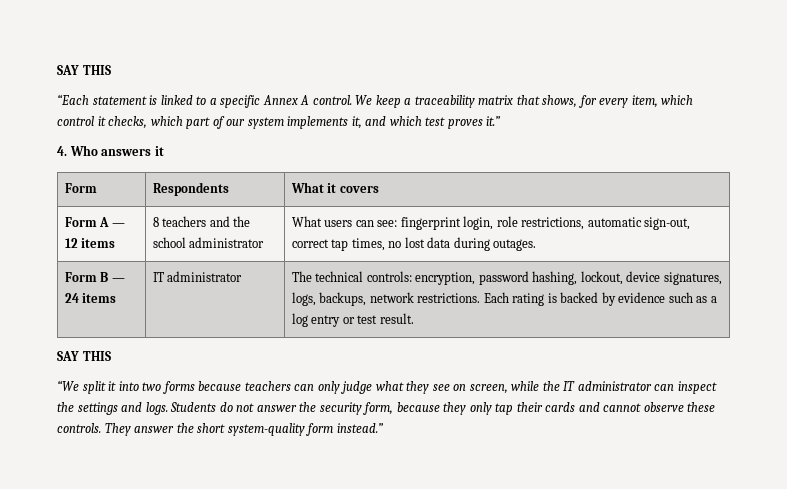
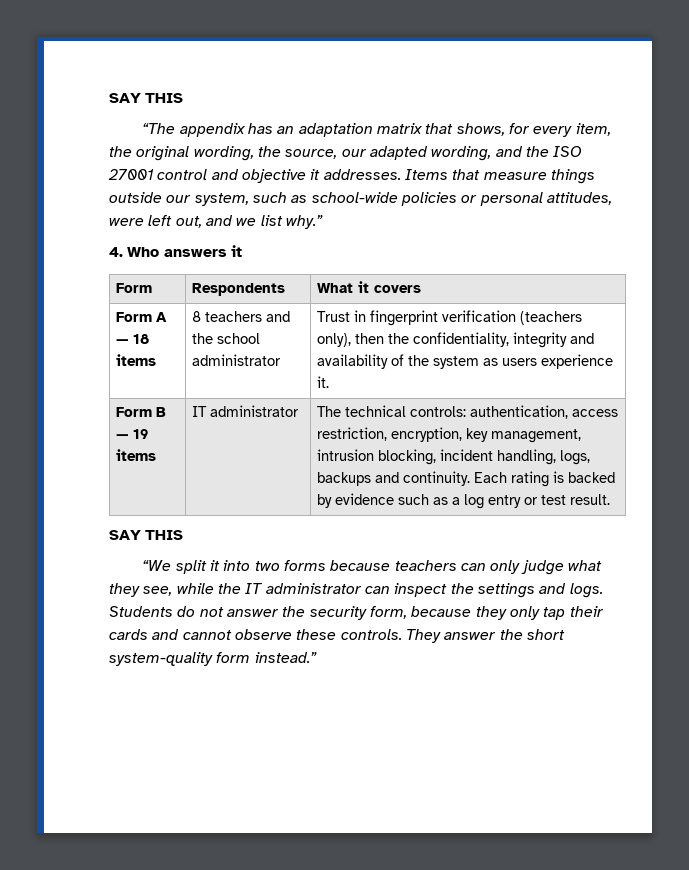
[57,65,111,75] [57,94,475,108] SAY THIS // “Each statement is linked to a specific Annex A control. We keep a traceability -> [109,93,184,103] [142,123,373,137] SAY THIS // “The appendix has an adaptation
[661,95,694,105] [57,116,501,129] which control it checks, which part of our system implements it, and which test proves it.” -> [109,146,583,161] [108,169,595,184] [109,192,612,206] [109,215,323,229] the original wording, the source, our adapted wording, and the ISO 27001 control and objective it addresses. Items that measure things outside our system, such as school-wide policies or personal attitudes, were left out, and we list why.”
[64,238,78,248] 12 -> [133,334,150,344] 18
[291,216,691,230] [291,237,537,251] What users can see: fingerprint login, role restrictions, automatic sign-out, correct tap times, no lost data during outages. -> [317,310,583,326] [317,332,595,348] [317,354,614,369] [317,376,330,388] Trust in fingerprint verification (teachers only), then the confidentiality, integrity and availability of the system as users experience it.
[64,293,79,303] 24 -> [133,429,149,439] 19
[415,271,722,285] [291,292,481,306] encryption, password hashing, lockout, device signatures, logs, backups, network restrictions. -> [470,405,619,419] [317,427,582,443] [317,449,591,465] [317,471,471,486] authentication, access restriction, encryption, key management, intrusion blocking, incident handling, logs, backups and continuity.
[432,384,508,394] see on screen, -> [143,586,173,596] see,

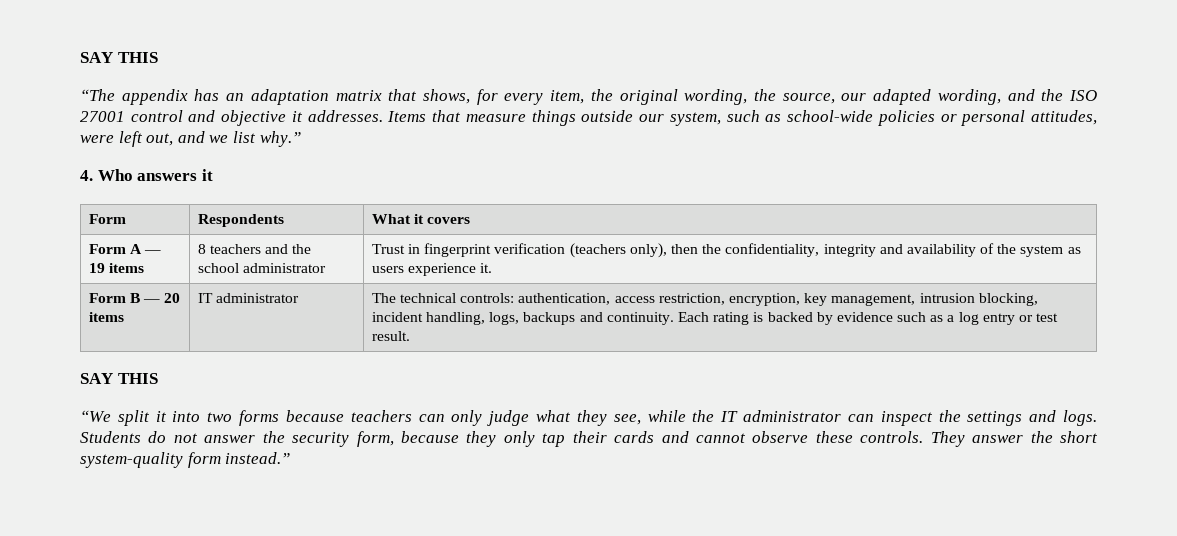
[133,334,150,344] 18 -> [88,263,105,273] 19
[133,429,149,439] 19 -> [164,293,181,303] 20

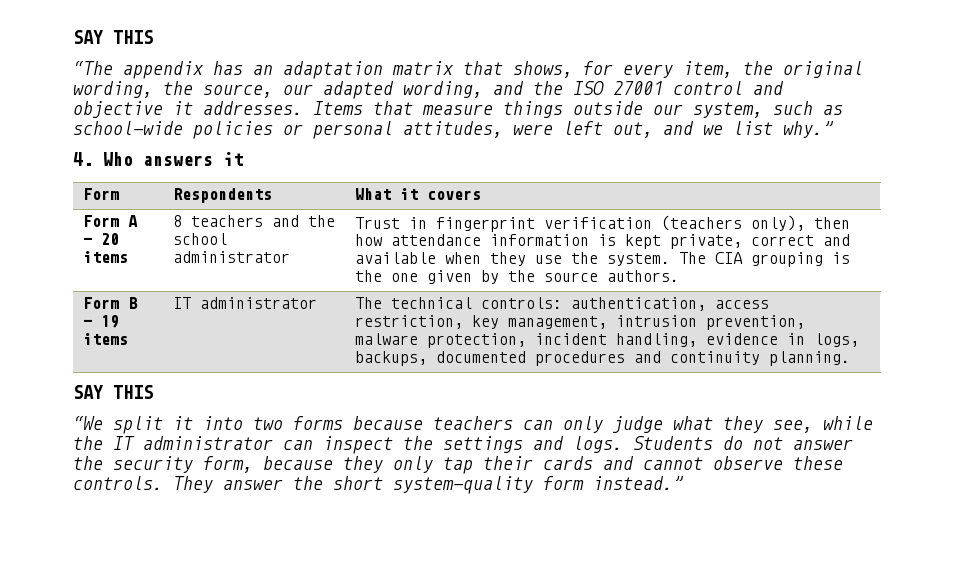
[88,263,105,273] 19 -> [101,233,120,245] 20
[702,243,1081,257] [371,263,493,276] the confidentiality, integrity and availability of the system as users experience it. -> [355,234,851,249] [355,252,851,267] [355,270,680,284] how attendance information is kept private, correct and available when they use the system. The CIA grouping is the one given by the source authors.
[164,293,181,303] 20 -> [101,315,120,328] 19
[729,293,801,306] encryption, -> (464, 322) none
[978,293,1038,306] [371,312,1059,325] [371,331,410,341] blocking, incident handling, logs, backups and continuity. Each rating is backed by evidence such as a log entry or test result. -> [706,315,806,330] [355,333,860,348] [355,351,851,366] prevention, malware protection, incident handling, evidence in logs, backups, documented procedures and continuity planning.

